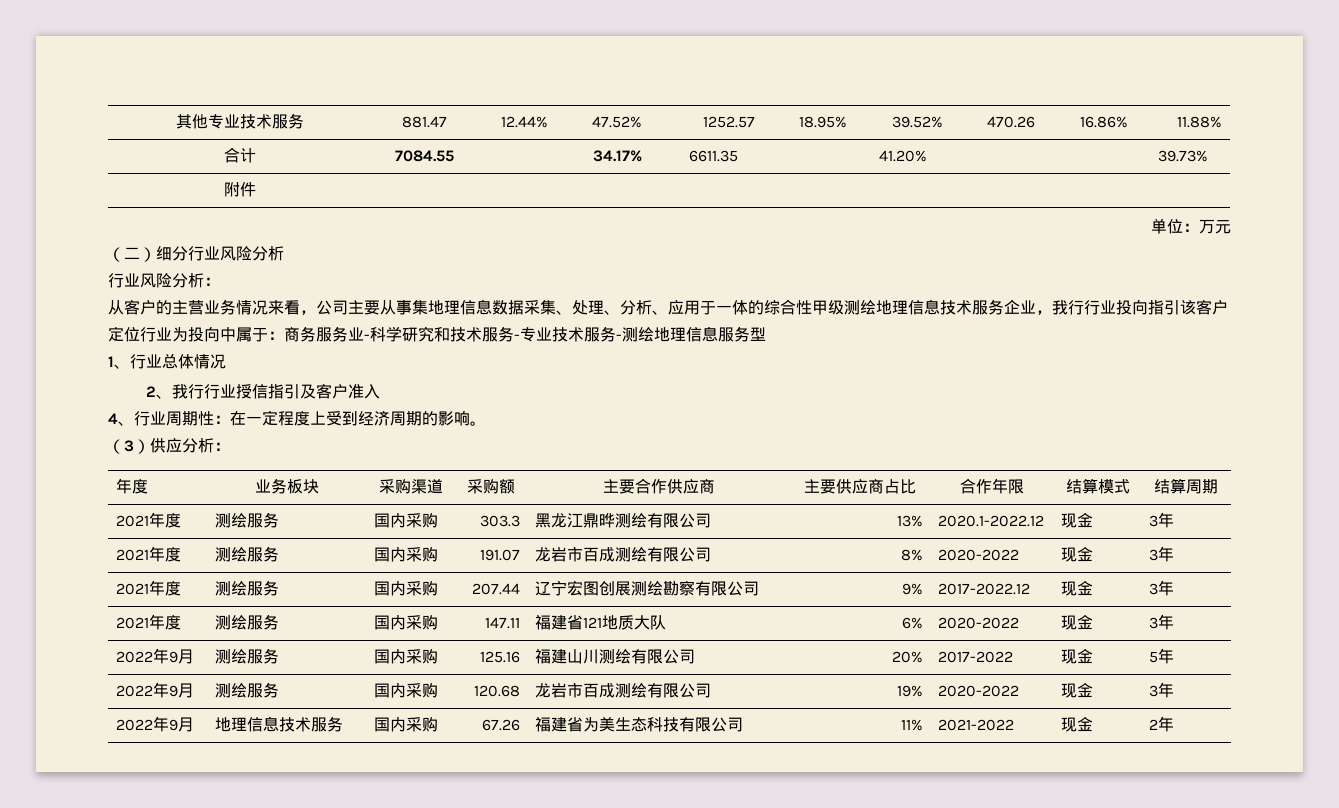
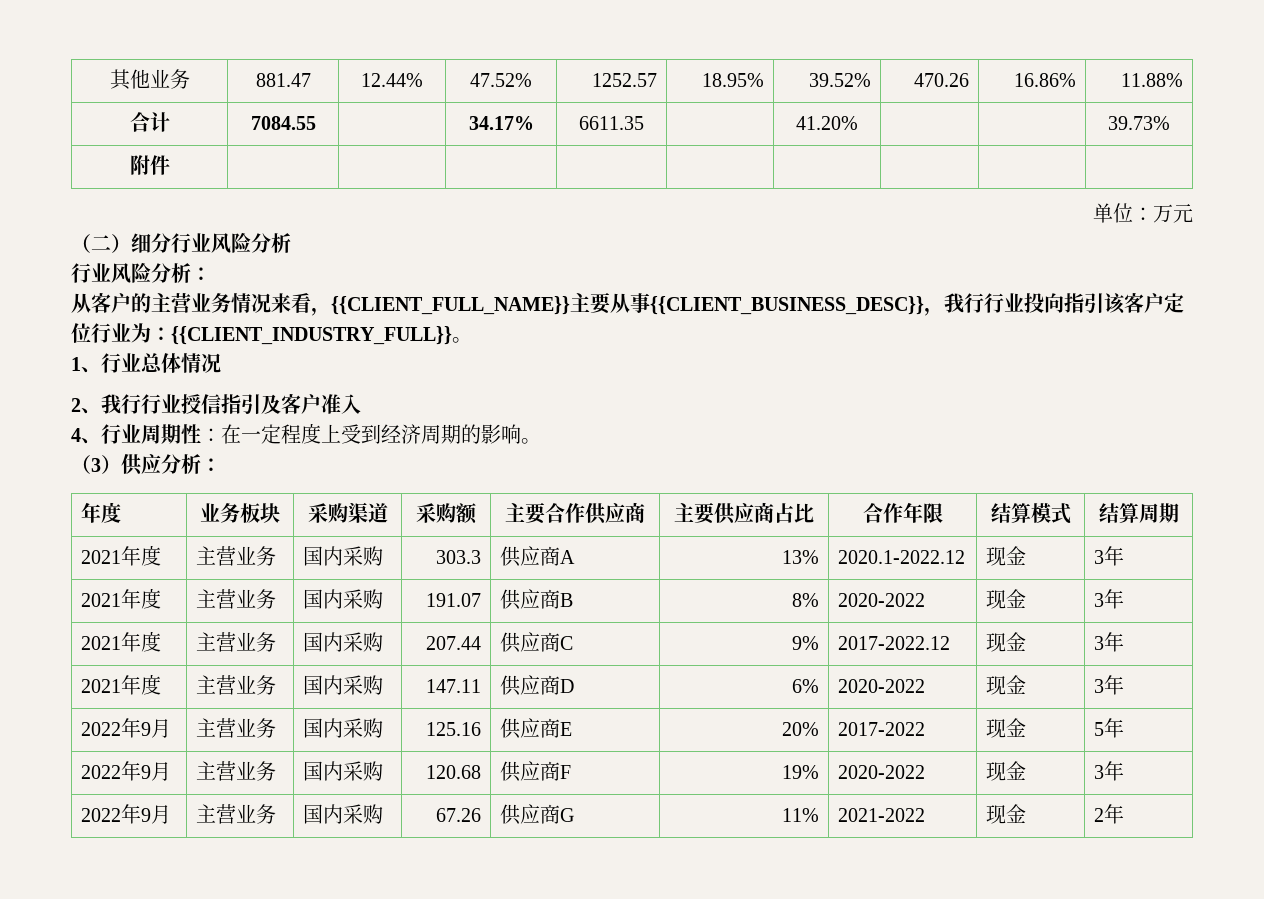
[207,114,288,129] 专业技术服 -> [149,69,170,88] 业
[316,300,348,315] 公司 -> [331,296,570,315] {{CLIENT_FULL_NAME}}
[412,299,1036,315] 集地理信息数据采集、处理、分析、应用于一体的综合性甲级测绘地理信息技术服务企业 -> [650,296,924,315] {{CLIENT_BUSINESS_DESC}}
[188,326,766,342] 投向中属于：商务服务业-科学研究和技术服务-专业技术服务-测绘地理信息服务型 -> [151,326,472,345] ：{{CLIENT_INDUSTRY_FULL}}。
[214,513,263,528] 测绘服 -> [196,546,257,566] 主营业
[534,513,711,528] 黑龙江鼎晔测绘有限公司 -> [500,546,576,567] 供应商A
[214,547,263,562] 测绘服 -> [196,589,257,609] 主营业
[534,546,711,562] 龙岩市百成测绘有限公司 -> [500,589,574,610] 供应商B
[214,581,263,596] 测绘服 -> [196,632,257,652] 主营业
[534,580,759,596] 辽宁宏图创展测绘勘察有限公司 -> [500,632,574,653] 供应商C
[214,615,263,630] 测绘服 -> [196,675,257,695] 主营业
[534,614,666,630] 福建省121地质大队 -> [500,675,575,696] 供应商D
[214,649,263,664] 测绘服 -> [196,718,257,738] 主营业
[534,648,695,664] 福建山川测绘有限公司 -> [500,718,573,739] 供应商E
[214,683,263,698] 测绘服 -> [196,761,257,781] 主营业
[534,682,711,698] 龙岩市百成测绘有限公司 -> [500,761,572,782] 供应商F
[214,716,327,732] 地理信息技术服 -> [196,804,257,824] 主营业
[534,716,743,732] 福建省为美生态科技有限公司 -> [500,804,575,825] 供应商G

